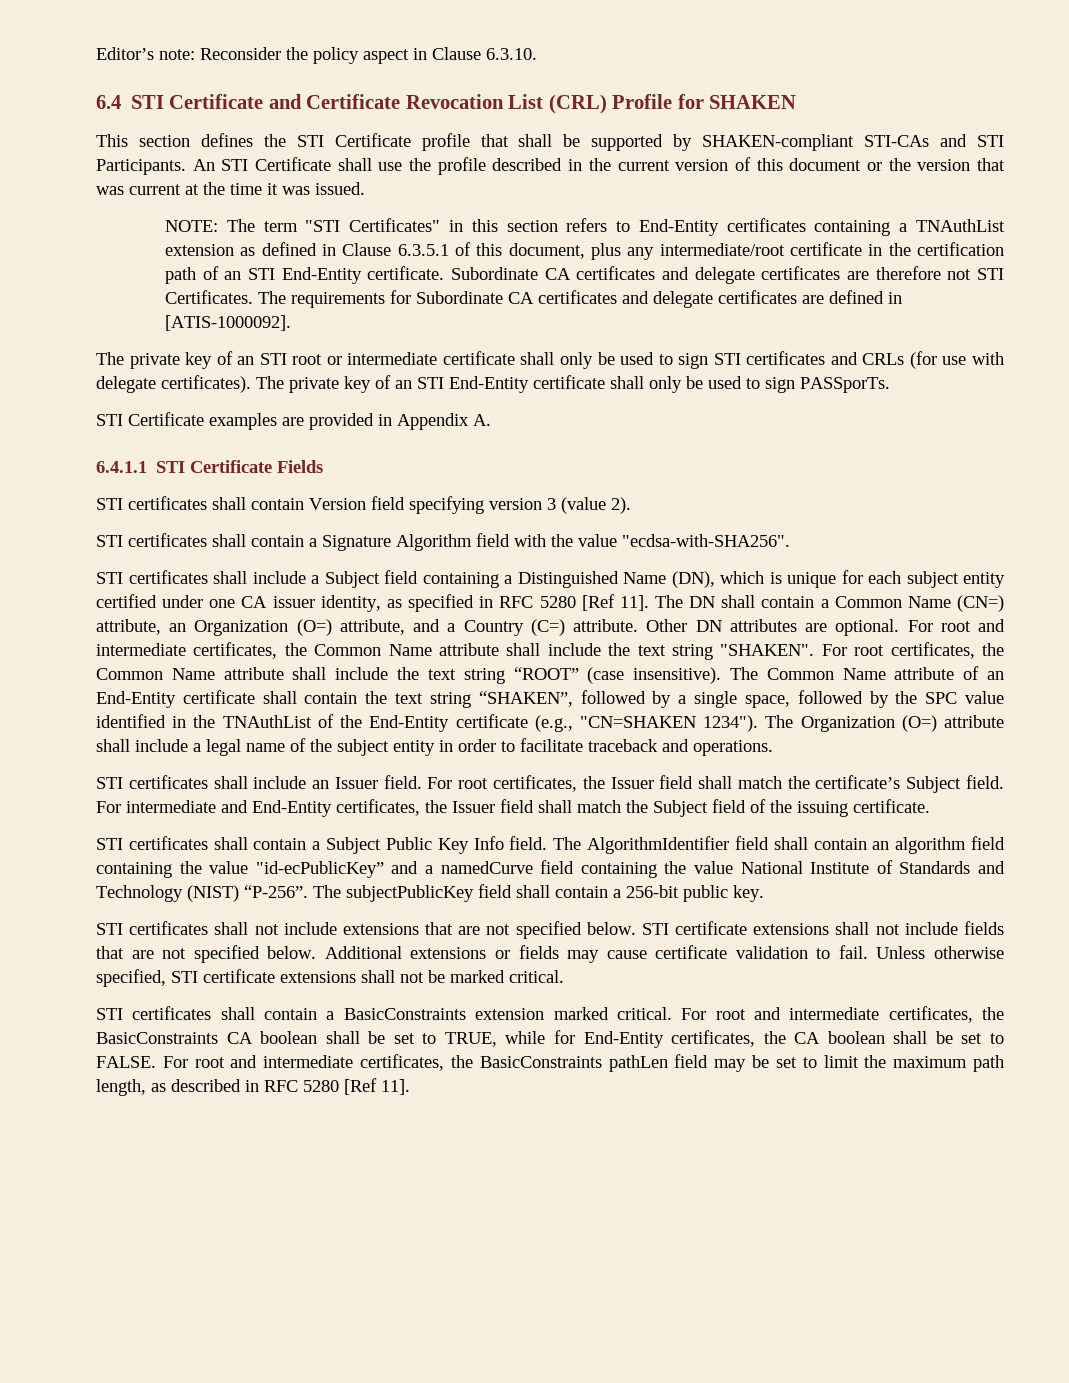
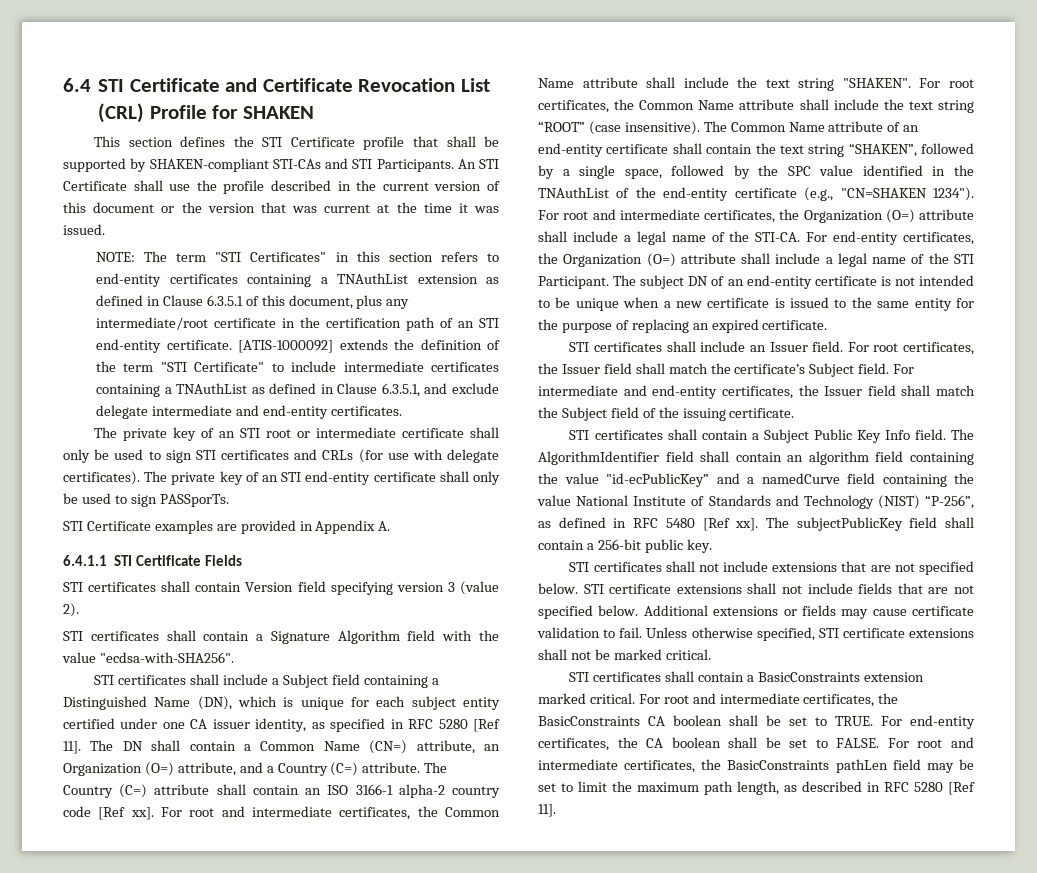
[96,47,537,64] Editor’s note: Reconsider the policy aspect in Clause 6.3.10. // -> (63, 85) none
[638,219,719,236] End-Entity -> [96,273,162,287] end-entity
[281,266,1004,284] [165,290,903,308] [165,315,292,331] End-Entity certificate. Subordinate CA certificates and delegate certificates are therefore not STI Certificates. The requirements for Subordinate CA certificates and delegate certificates are defined in [ATIS-1000092]. -> [96,339,500,353] [96,361,499,372] [96,383,500,397] [96,405,402,419] end-entity certificate. [ATIS-1000092] extends the definition of the term "STI Certificate" to include intermediate certificates containing a TNAuthList as defined in Clause 6.3.5.1, and exclude delegate intermediate and end-entity certificates.
[449,376,529,393] End-Entity -> [305,471,371,485] end-entity
[646,619,900,636] Other DN attributes are optional. -> [424,762,448,773] [63,784,501,798] [63,806,154,820] The Country (C=) attribute shall contain an ISO 3166-1 alpha-2 country code [Ref xx].
[96,691,176,708] End-Entity -> [538,143,603,157] end-entity
[369,715,450,732] End-Entity -> [663,187,729,201] end-entity
[765,715,794,728] The -> [538,209,800,223] For root and intermediate certificates, the
[337,738,773,756] subject entity in order to facilitate traceback and operations. -> [755,231,974,245] [538,253,974,267] [538,275,975,289] [538,297,974,311] [538,319,828,333] STI-CA. For end-entity certificates, the Organization (O=) attribute shall include a legal name of the STI Participant. The subject DN of an end-entity certificate is not intended to be unique when a new certificate is issued to the same entity for the purpose of replacing an expired certificate.
[252,800,332,817] End-Entity -> [652,385,718,399] end-entity
[244,885,308,898] “P-256”. -> [925,495,974,509] [538,517,759,531] “P-256”, as defined in RFC 5480 [Ref xx].
[444,1030,664,1048] TRUE, while for End-Entity -> [835,715,975,729] TRUE. For end-entity

